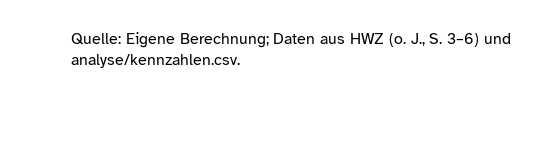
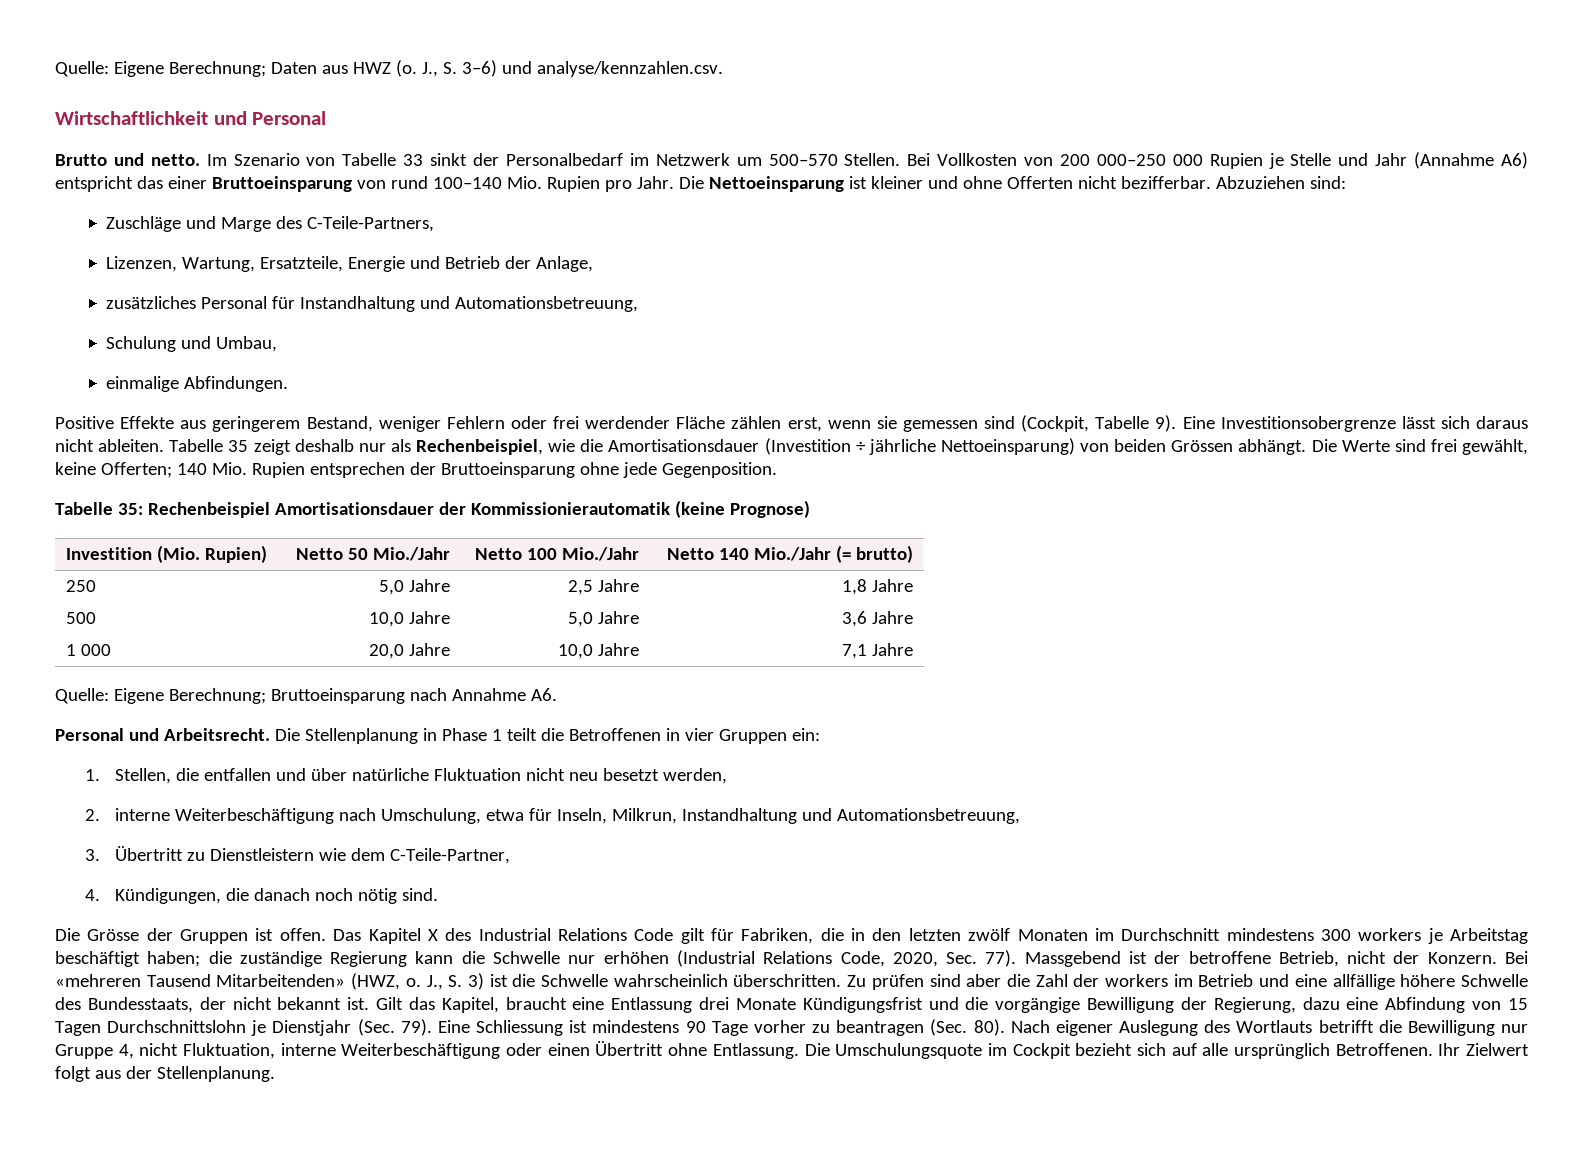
(240, 61) none -> [55,111,327,125] [55,152,1528,169] [55,176,1346,192] [105,216,434,232] [105,256,593,272] [105,296,638,312] [105,336,277,352] [105,376,288,392] [55,415,1528,432] [55,438,1528,455] [55,462,777,478] [55,500,810,518] [65,545,267,563] [296,547,451,561] [475,547,640,561] [667,545,914,563] [65,580,96,592] [379,579,451,595] [568,579,640,595] [842,579,914,595] [65,612,96,624] [369,611,451,627] [568,611,640,627] [842,611,914,627] [65,644,111,656] [369,643,451,659] [558,643,640,659] [842,643,914,659] [55,688,557,704] [55,728,820,744] [85,768,728,784] [85,808,1021,824] [85,846,511,864] [85,888,439,904] [55,928,1529,944] [55,950,1529,967] [55,973,1528,990] [55,997,1528,1013] [55,1019,1529,1036] [55,1041,1529,1059] [55,1066,275,1082] // Wirtschaftlichkeit und Personal // Brutto und netto. Im Szenario von Tabelle 33 sinkt der Personalbedarf im Netzwerk um 500–570 Stellen. Bei Vollkosten von 200 000–250 000 Rupien je Stelle und Jahr (Annahme A6) entspricht das einer Bruttoeinsparung von rund 100–140 Mio. Rupien pro Jahr. Die Nettoeinsparung ist kleiner und ohne Offerten nicht bezifferbar. Abzuziehen sind: // Zuschläge und Marge des C-Teile-Partners, // Lizenzen, Wartung, Ersatzteile, Energie und Betrieb der Anlage, // zusätzliches Personal für Instandhaltung und Automationsbetreuung, // Schulung und Umbau, // einmalige Abfindungen. // Positive Effekte aus geringerem Bestand, weniger Fehlern oder frei werdender Fläche zählen erst, wenn sie gemessen sind (Cockpit, Tabelle 9). Eine Investitionsobergrenze lässt sich daraus nicht ableiten. Tabelle 35 zeigt deshalb nur als Rechenbeispiel, wie die Amortisationsdauer (Investition ÷ jährliche Nettoeinsparung) von beiden Grössen abhängt. Die Werte sind frei gewählt, keine Offerten; 140 Mio. Rupien entsprechen der Bruttoeinsparung ohne jede Gegenposition. // Tabelle 35: Rechenbeispiel Amortisationsdauer der Kommissionierautomatik (keine Prognose) // Investition (Mio. Rupien) | Netto 50 Mio./Jahr | Netto 100 Mio./Jahr | Netto 140 Mio./Jahr (= brutto) // 250 | 5,0 Jahre | 2,5 Jahre | 1,8 Jahre // 500 | 10,0 Jahre | 5,0 Jahre | 3,6 Jahre // 1 000 | 20,0 Jahre | 10,0 Jahre | 7,1 Jahre // Quelle: Eigene Berechnung; Bruttoeinsparung nach Annahme A6. // Personal und Arbeitsrecht. Die Stellenplanung in Phase 1 teilt die Betroffenen in vier Gruppen ein: // 1. Stellen, die entfallen und über natürliche Fluktuation nicht neu besetzt werden, // 2. interne Weiterbeschäftigung nach Umschulung, etwa für Inseln, Milkrun, Instandhaltung und Automationsbetreuung, // 3. Übertritt zu Dienstleistern wie dem C-Teile-Partner, // 4. Kündigungen, die danach noch nötig sind. // Die Grösse der Gruppen ist offen. Das Kapitel X des Industrial Relations Code gilt für Fabriken, die in den letzten zwölf Monaten im Durchschnitt mindestens 300 workers je Arbeitstag beschäftigt haben; die zuständige Regierung kann die Schwelle nur erhöhen (Industrial Relations Code, 2020, Sec. 77). Massgebend ist der betroffene Betrieb, nicht der Konzern. Bei «mehreren Tausend Mitarbeitenden» (HWZ, o. J., S. 3) ist die Schwelle wahrscheinlich überschritten. Zu prüfen sind aber die Zahl der workers im Betrieb und eine allfällige höhere Schwelle des Bundesstaats, der nicht bekannt ist. Gilt das Kapitel, braucht eine Entlassung drei Monate Kündigungsfrist und die vorgängige Bewilligung der Regierung, dazu eine Abfindung von 15 Tagen Durchschnittslohn je Dienstjahr (Sec. 79). Eine Schliessung ist mindestens 90 Tage vorher zu beantragen (Sec. 80). Nach eigener Auslegung des Wortlauts betrifft die Bewilligung nur Gruppe 4, nicht Fluktuation, interne Weiterbeschäftigung oder einen Übertritt ohne Entlassung. Die Umschulungsquote im Cockpit bezieht sich auf alle ursprünglich Betroffenen. Ihr Zielwert folgt aus der Stellenplanung.

